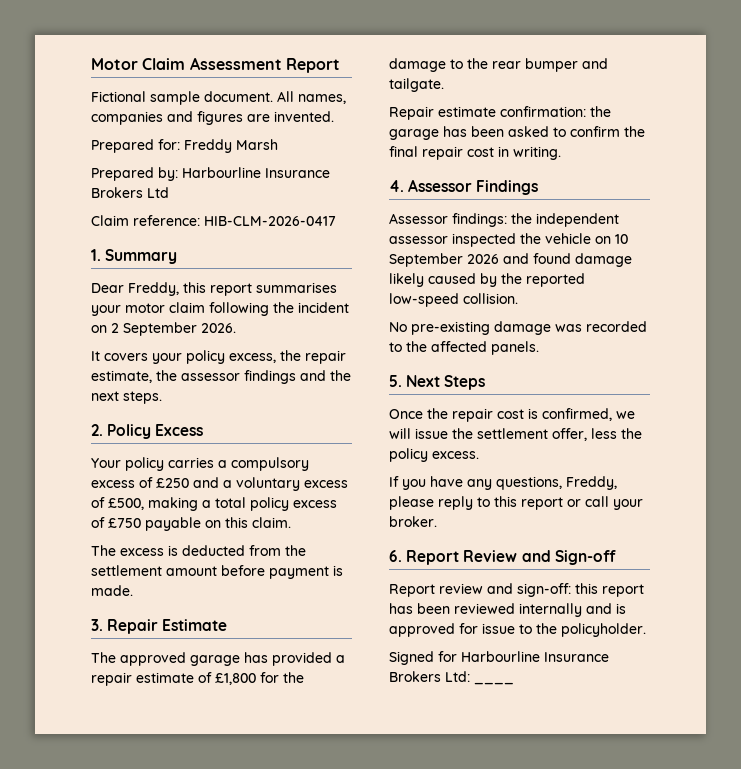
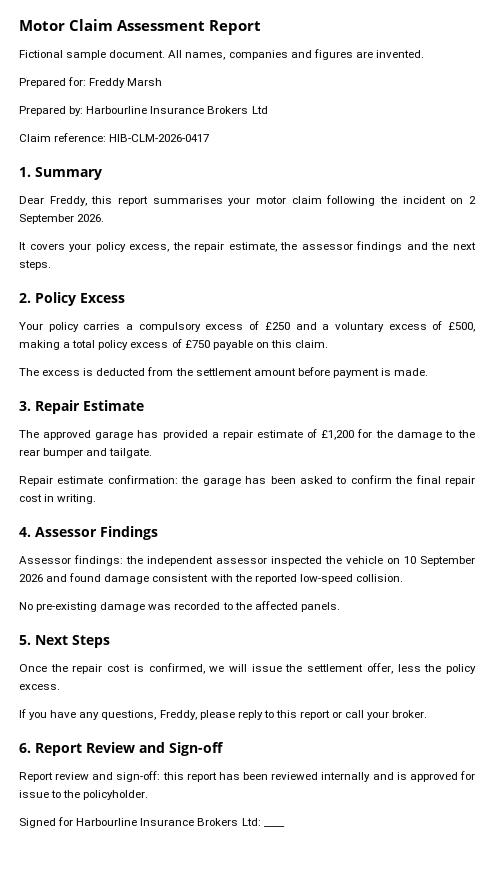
[215,673,256,685] £1,800 -> [321,430,355,440] £1,200
[389,273,497,287] likely caused by -> [152,574,233,582] consistent with

